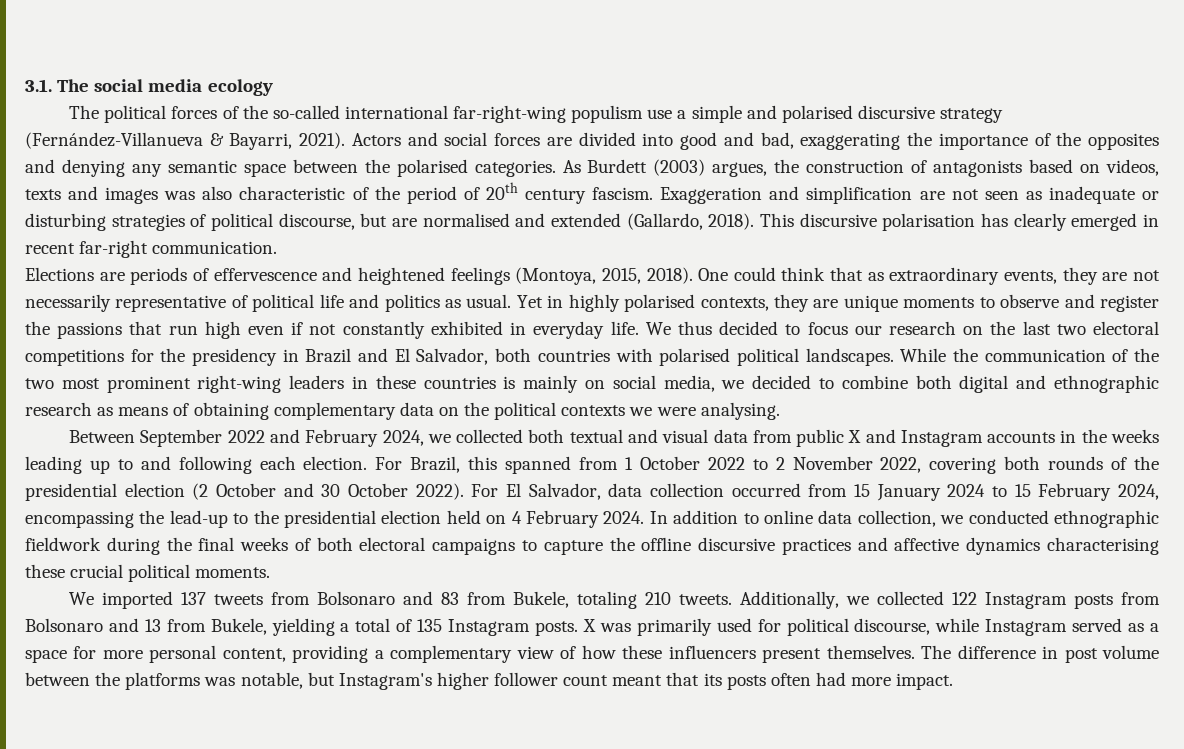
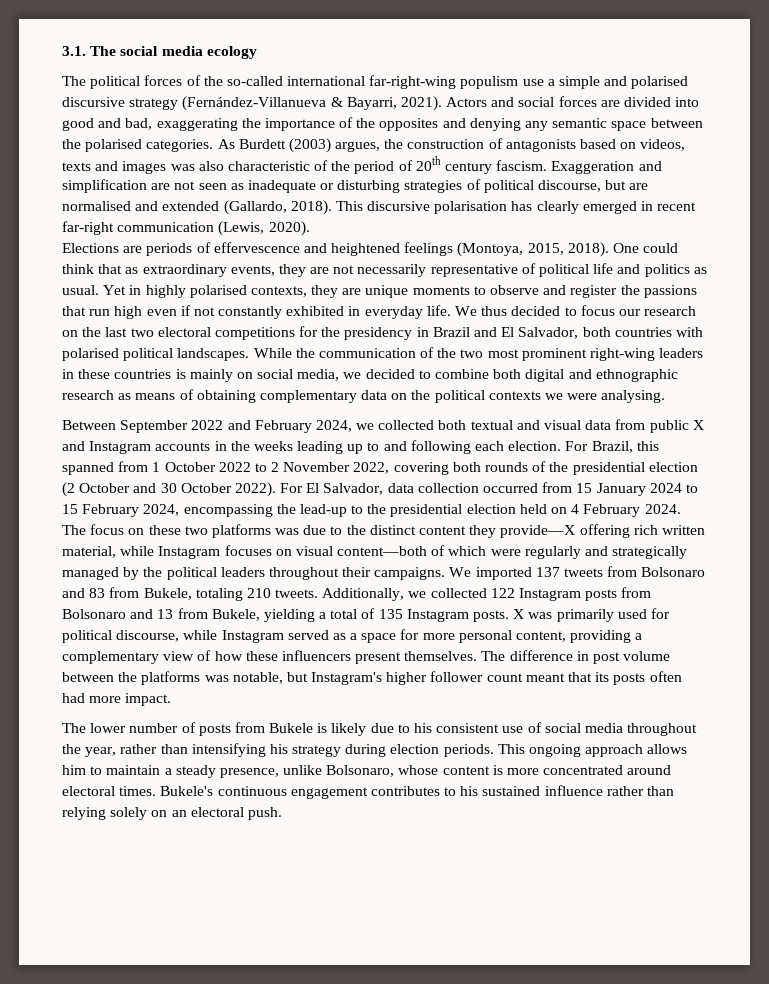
[152,241,278,254] communication. -> [117,221,310,236] communication (Lewis, 2020).
[649,510,1159,528] [25,537,1160,555] [25,564,271,582] In addition to online data collection, we conducted ethnographic fieldwork during the final weeks of both electoral campaigns to capture the offline discursive practices and affective dynamics characterising these crucial political moments. // -> [62,524,705,538] [62,545,688,559] [62,567,446,580] The focus on these two platforms was due to the distinct content they provide—X offering rich written material, while Instagram focuses on visual content—both of which were regularly and strategically managed by the political leaders throughout their campaigns.
(954, 681) none -> [62,722,698,736] [62,743,688,757] [62,765,672,778] [62,785,675,799] [62,807,282,820] // The lower number of posts from Bukele is likely due to his consistent use of social media throughout the year, rather than intensifying his strategy during election periods. This ongoing approach allows him to maintain a steady presence, unlike Bolsonaro, whose content is more concentrated around electoral times. Bukele's continuous engagement contributes to his sustained influence rather than relying solely on an electoral push.

